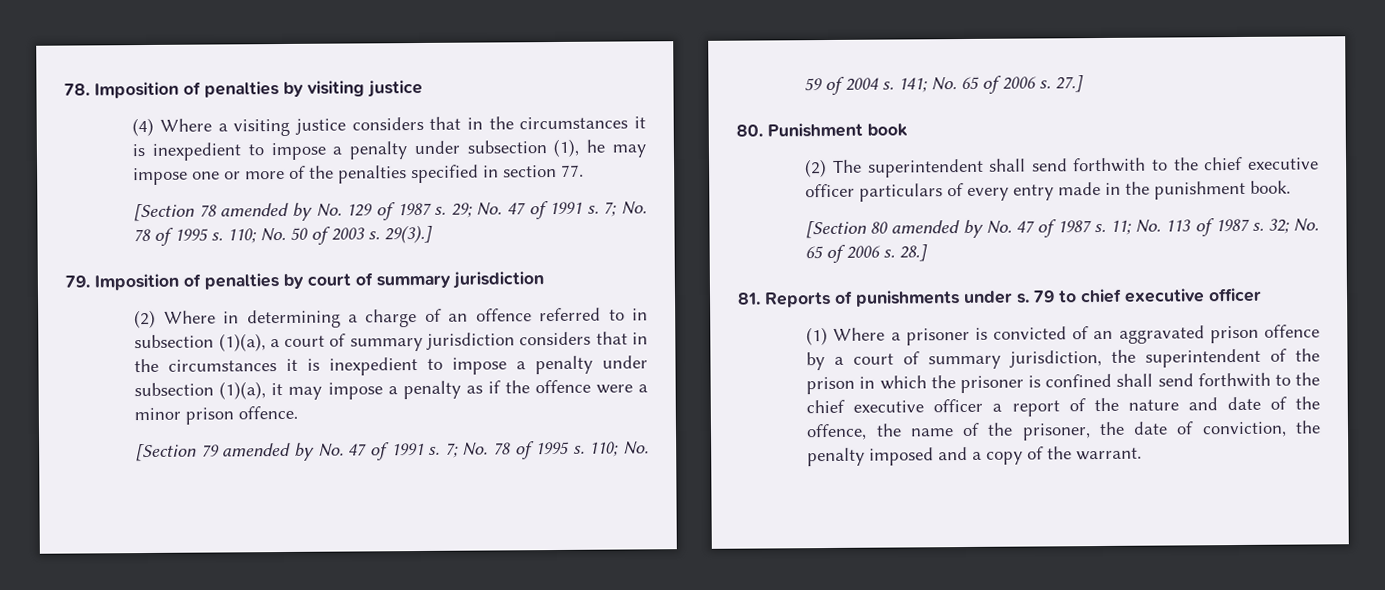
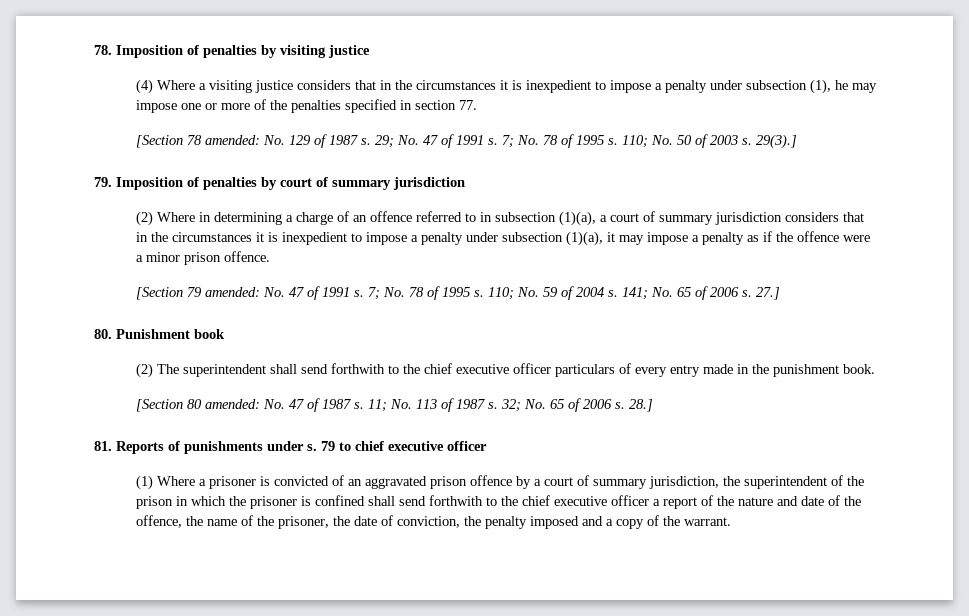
[220,202,314,221] amended by -> [204,135,260,145] amended:
[222,442,316,461] amended by -> [204,287,260,297] amended:
[891,219,984,239] amended by -> [204,399,260,409] amended:

